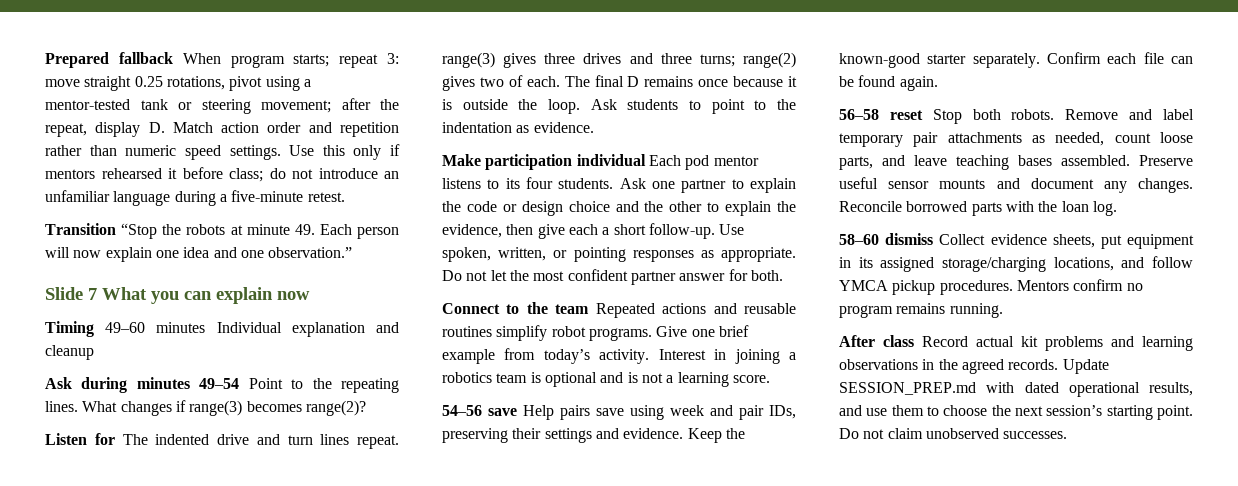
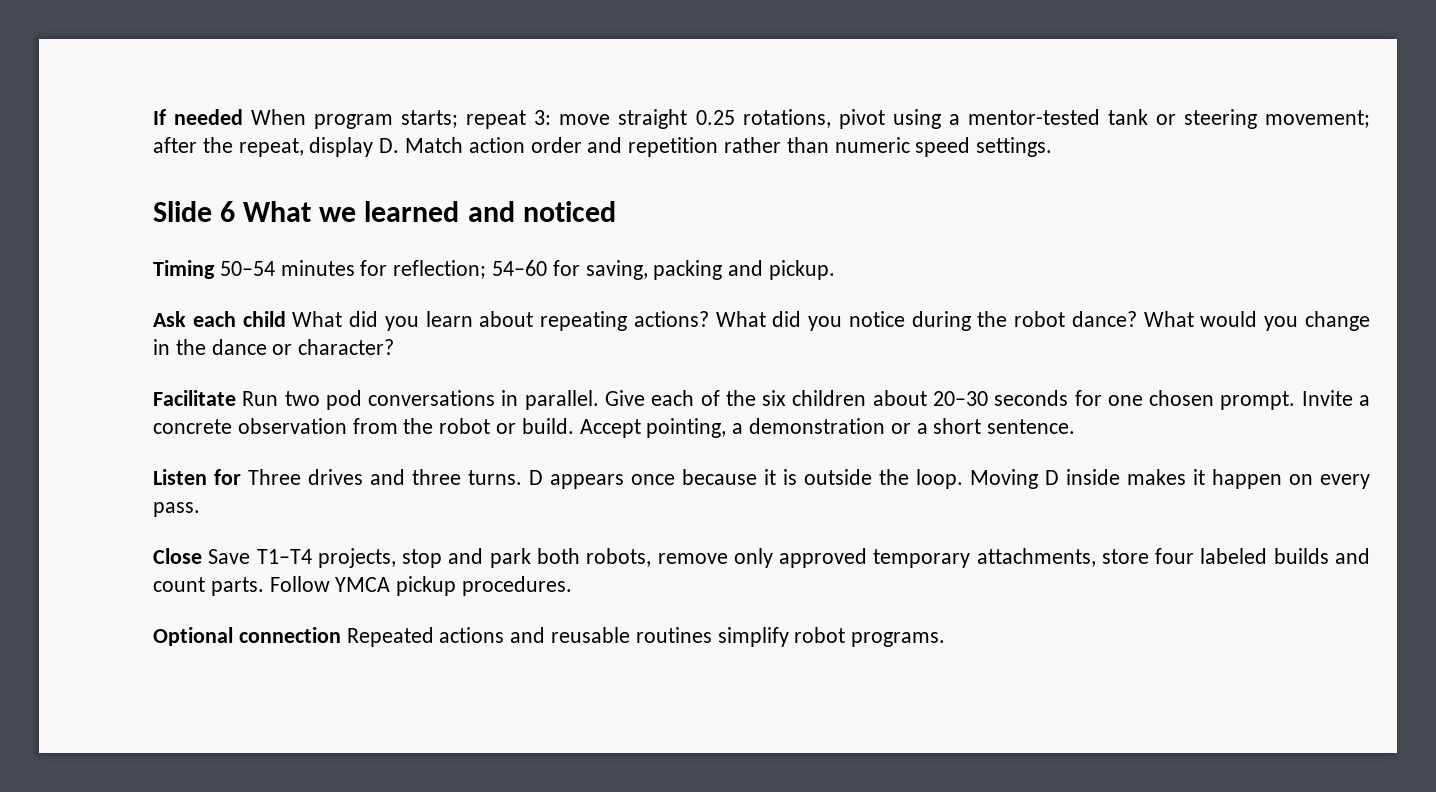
[45,52,173,68] Prepared fallback -> [153,109,244,125] If needed
[289,144,400,160] [45,167,399,182] [45,190,345,206] [45,223,399,239] [45,247,353,262] [45,287,310,304] [45,321,400,337] [45,345,94,360] [45,377,399,393] [45,400,366,416] [45,433,399,449] [442,52,796,68] [442,75,694,91] Use this only if mentors rehearsed it before class; do not introduce an unfamiliar language during a five-minute retest. // Transition “Stop the robots at minute 49. Each person will now explain one idea and one observation.” // Slide 7 What you can explain now // Timing 49–60 minutes Individual explanation and cleanup // Ask during minutes 49–54 Point to the repeating lines. What changes if range(3) becomes range(2)? // Listen for The indented drive and turn lines repeat. range(3) gives three drives and three turns; range(2) gives two of each. The final D remains -> [153,201,616,222] [153,260,836,280] [153,311,1371,331] [153,339,395,355] [153,390,1371,410] [153,418,1076,438] [153,469,624,489] // Slide 6 What we learned and noticed // Timing 50–54 minutes for reflection; 54–60 for saving, packing and pickup. // Ask each child What did you learn about repeating actions? What did you notice during the robot dance? What would you change in the dance or character? // Facilitate Run two pod conversations in parallel. Give each of the six children about 20–30 seconds for one chosen prompt. Invite a concrete observation from the robot or build. Accept pointing, a demonstration or a short sentence. // Listen for Three drives and three turns. D appears
[590,99,796,114] [442,122,594,133] [442,154,759,170] [442,177,796,193] [442,201,796,216] [442,223,745,239] [442,247,796,262] [442,269,783,285] [442,302,590,314] Ask students to point to the indentation as evidence. // Make participation individual Each pod mentor listens to its four students. Ask one partner to explain the code or design choice and the other to explain the evidence, then give each a short follow-up. Use spoken, written, or pointing responses as appropriate. Do not let the most confident partner answer for both. // Connect to the team -> [970,469,1370,489] [153,502,200,517] [153,548,1371,568] [153,576,573,596] [153,627,341,646] Moving D inside makes it happen on every pass. // Close Save T1–T4 projects, stop and park both robots, remove only approved temporary attachments, store four labeled builds and count parts. Follow YMCA pickup procedures. // Optional connection
[656,325,749,337] [442,348,796,364] [442,372,770,387] [442,405,796,420] [442,428,745,443] [839,52,1193,68] [839,75,938,91] [839,109,1194,124] [839,132,1193,147] [839,155,1193,170] [839,177,1193,193] [839,201,1117,216] [839,233,1194,249] [839,256,1193,272] [839,279,1143,295] [839,303,1003,318] [839,335,1193,351] [839,359,1109,374] [839,382,1193,397] [839,405,1193,420] [839,428,1068,439] Give one brief example from today’s activity. Interest in joining a robotics team is optional and is not a learning score. // 54–56 save Help pairs save using week and pair IDs, preserving their settings and evidence. Keep the known-good starter separately. Confirm each file can be found again. // 56–58 reset Stop both robots. Remove and label temporary pair attachments as needed, count loose parts, and leave teaching bases assembled. Preserve useful sensor mounts and document any changes. Reconcile borrowed parts with the loan log. // 58–60 dismiss Collect evidence sheets, put equipment in its assigned storage/charging locations, and follow YMCA pickup procedures. Mentors confirm no program remains running. // After class Record actual kit problems and learning observations in the agreed records. Update SESSION_PREP.md with dated operational results, and use them to choose the next session’s starting point. Do not claim unobserved successes. -> (946, 639) none

